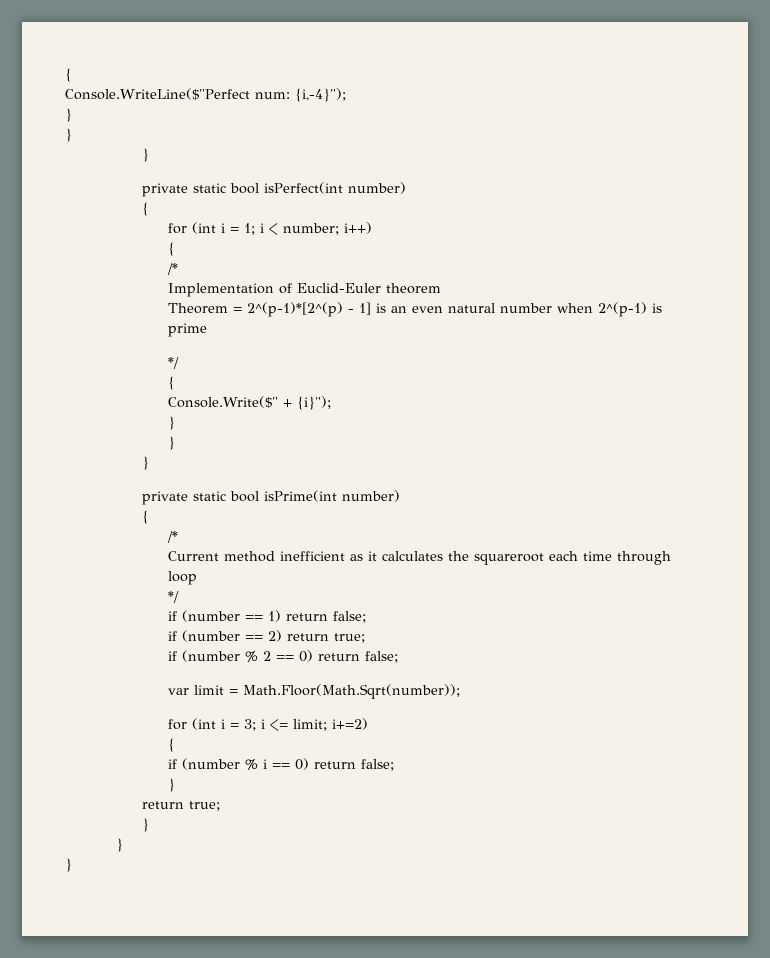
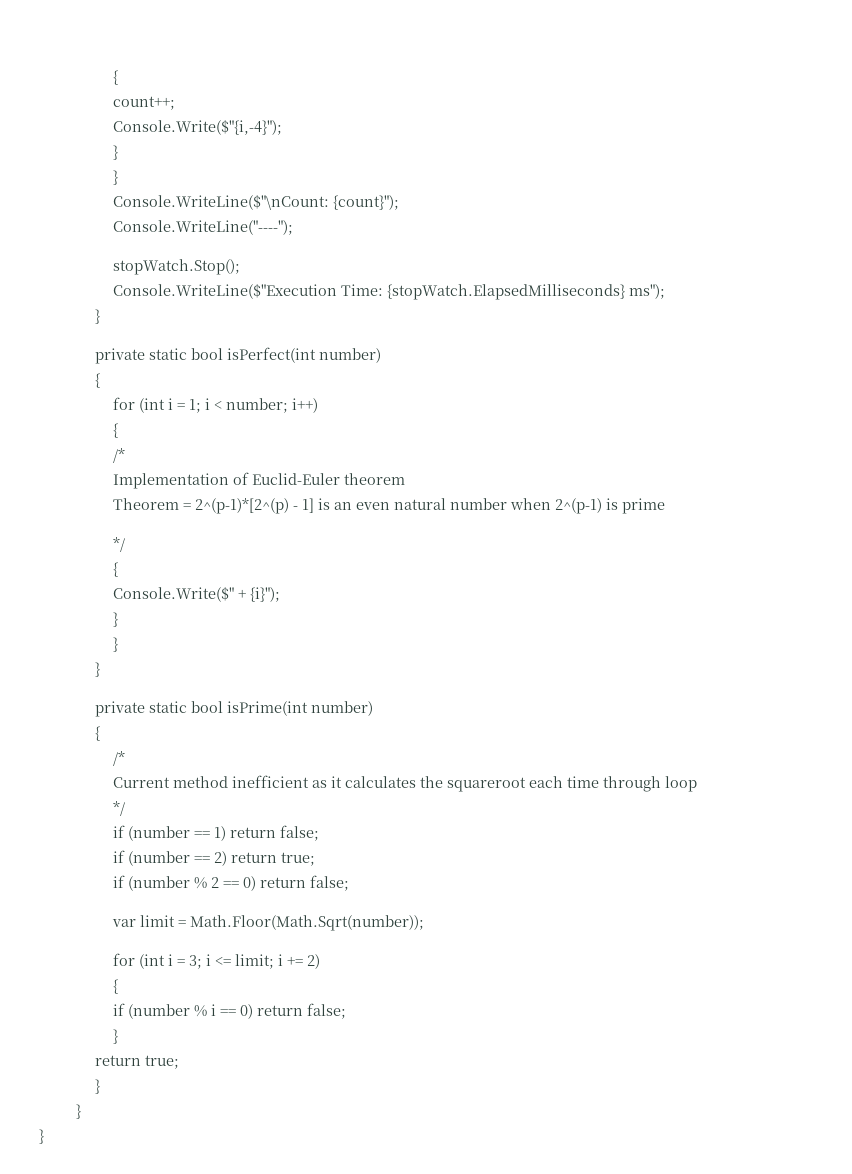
[65,68,72,82] [65,88,346,102] [65,108,72,122] [65,128,72,142] { // Console.WriteLine($"Perfect num: {i,-4}"); // } // } -> [113,70,119,85] [113,96,176,110] [113,120,283,135] [113,145,119,160] [113,170,119,185] [113,195,400,210] [113,220,294,235] [113,259,241,275] [113,284,666,300] { // count++; // Console.Write($"{i,-4}"); // } // } // Console.WriteLine($"\nCount: {count}"); // Console.WriteLine("----"); // stopWatch.Stop(); // Console.WriteLine($"Execution Time: {stopWatch.ElapsedMilliseconds} ms");
[331,718,368,730] i+=2) -> [278,954,321,969] i += 2)

